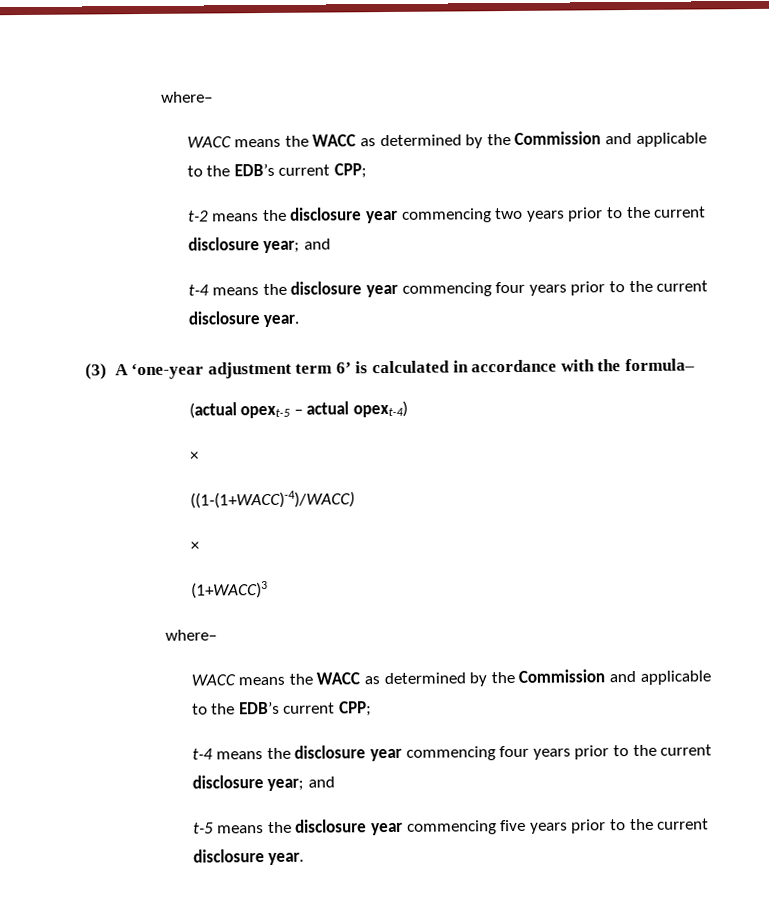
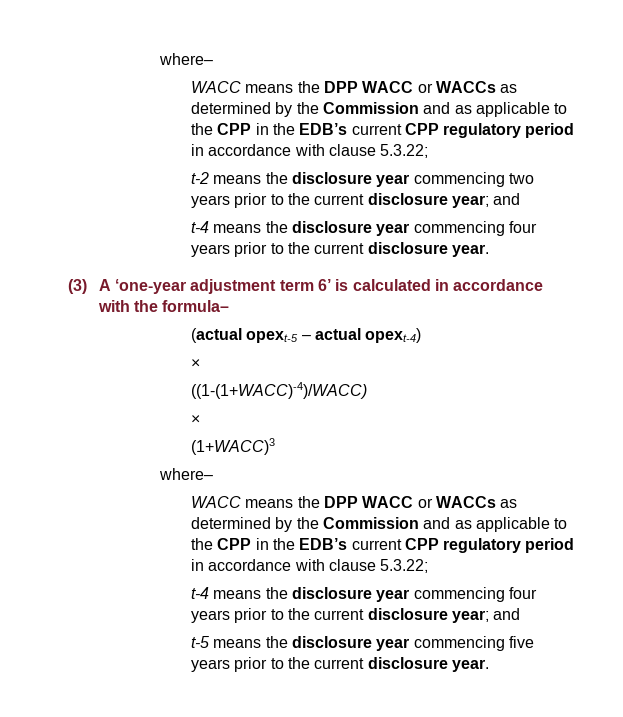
[160,91,213,103] [186,131,707,149] [186,163,368,179] where– // WACC means the WACC as determined by the Commission and applicable to the EDB’s current CPP; -> [159,53,214,65] [190,81,518,93] [190,102,568,117] [190,123,575,138] [190,144,429,158] where– // WACC means the DPP WACC or WACCs as determined by the Commission and as applicable to the CPP in the EDB’s current CPP regulatory period in accordance with clause 5.3.22;
[316,669,711,687] [191,701,373,717] WACC as determined by the Commission and applicable to the EDB’s current CPP; -> [323,496,518,508] [190,517,568,532] [190,538,575,553] [190,559,429,573] DPP WACC or WACCs as determined by the Commission and as applicable to the CPP in the EDB’s current CPP regulatory period in accordance with clause 5.3.22;

